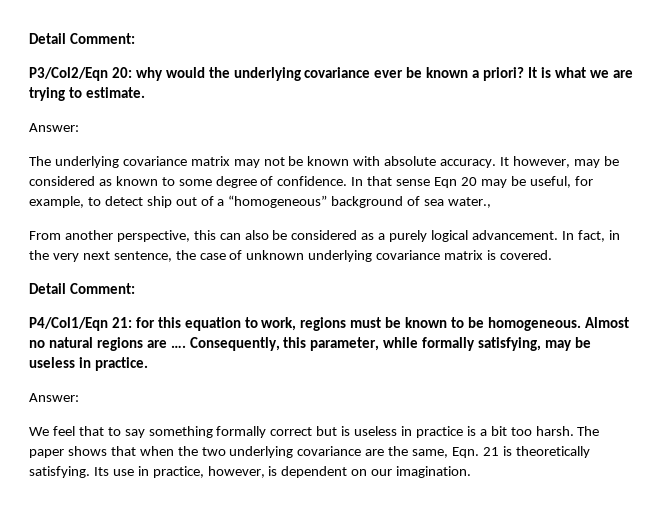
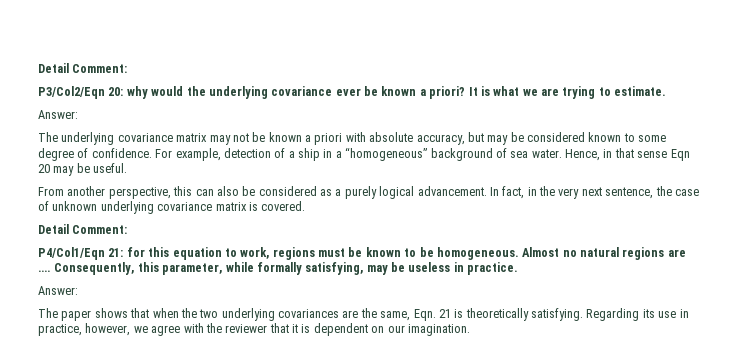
[353,156,570,168] with absolute accuracy. It however, -> [305,132,484,145] a priori with absolute accuracy, but
[98,179,112,186] as -> (585, 137) none
[351,177,364,186] In -> [155,147,613,161] For example, detection of a ship in a “homogeneous” background of sea water. Hence, in
[529,176,593,188] [29,195,492,208] useful, for example, to detect ship out of a “homogeneous” background of sea water., -> [93,163,128,173] useful.
[29,426,574,438] We feel that to say something formally correct but is useless in practice is a bit too harsh. -> (78, 290) none
[297,446,362,456] covariance -> [278,309,339,318] covariances
[93,467,109,476] Its -> [586,308,655,321] Regarding its
(265, 472) none -> [133,323,298,336] we agree with the reviewer that it

